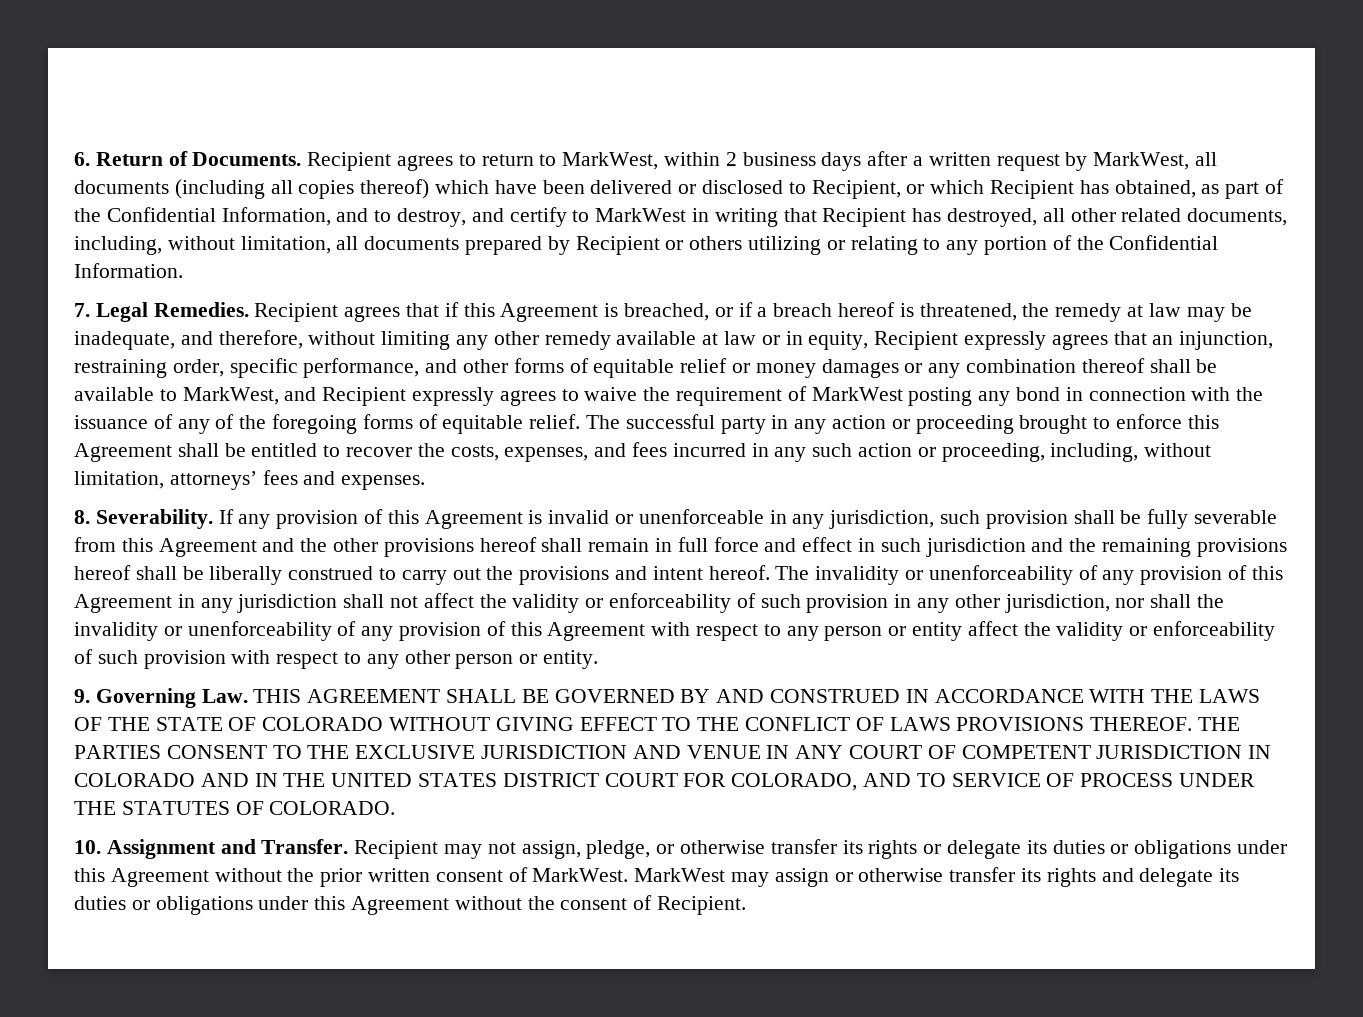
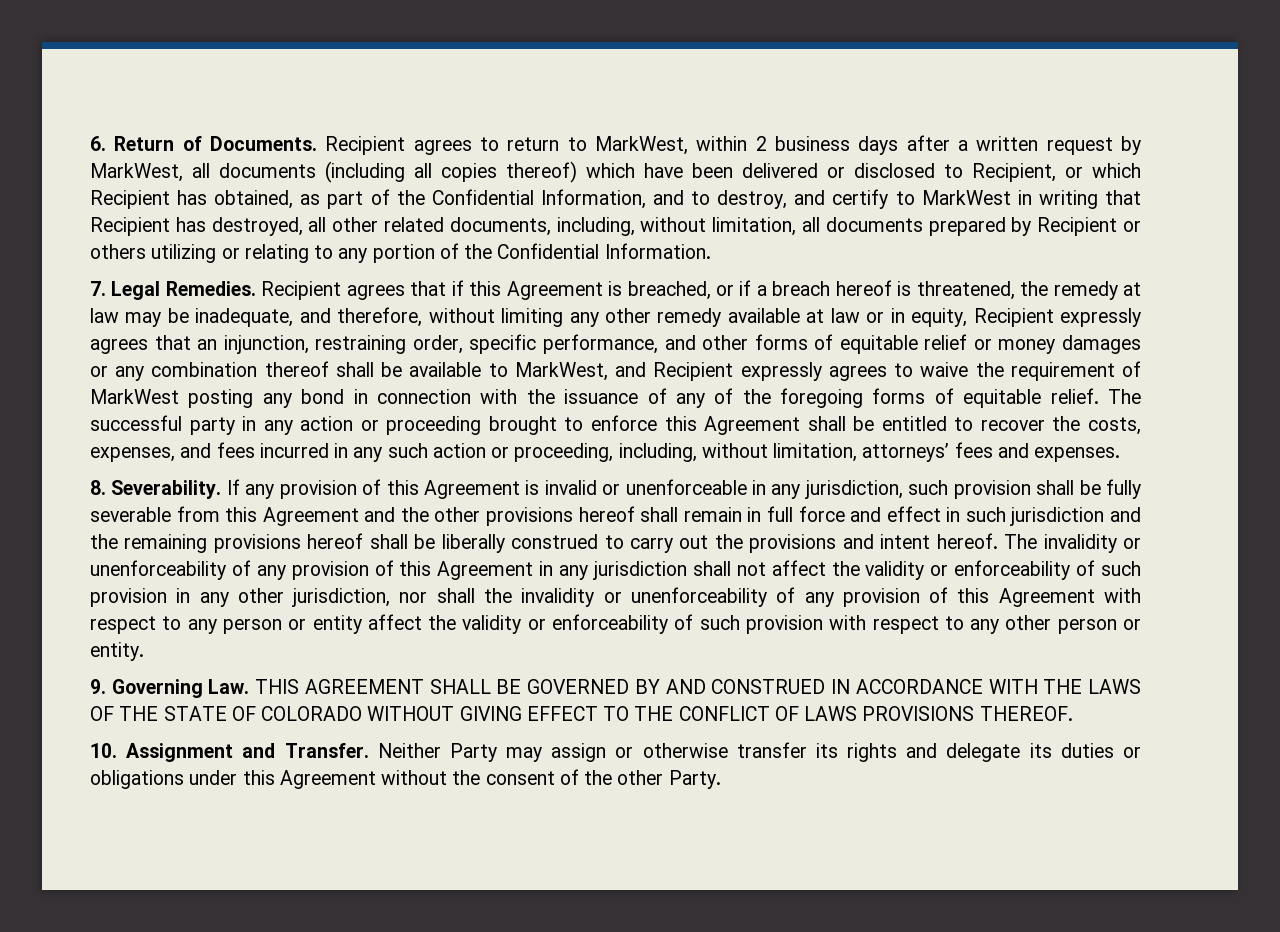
[1198,717,1241,731] [74,745,1272,759] [74,773,1256,791] [74,801,396,815] [74,839,1288,859] [74,867,726,887] THE PARTIES CONSENT TO THE EXCLUSIVE JURISDICTION AND VENUE IN ANY COURT OF COMPETENT JURISDICTION IN COLORADO AND IN THE UNITED STATES DISTRICT COURT FOR COLORADO, AND TO SERVICE OF PROCESS UNDER THE STATUTES OF COLORADO. // 10. Assignment and Transfer. Recipient may not assign, pledge, or otherwise transfer its rights or delegate its duties or obligations under this Agreement without the prior written consent of MarkWest. MarkWest -> [90,743,497,762] // 10. Assignment and Transfer. Neither Party
[657,896,747,915] Recipient. -> [584,770,721,789] the other Party.

